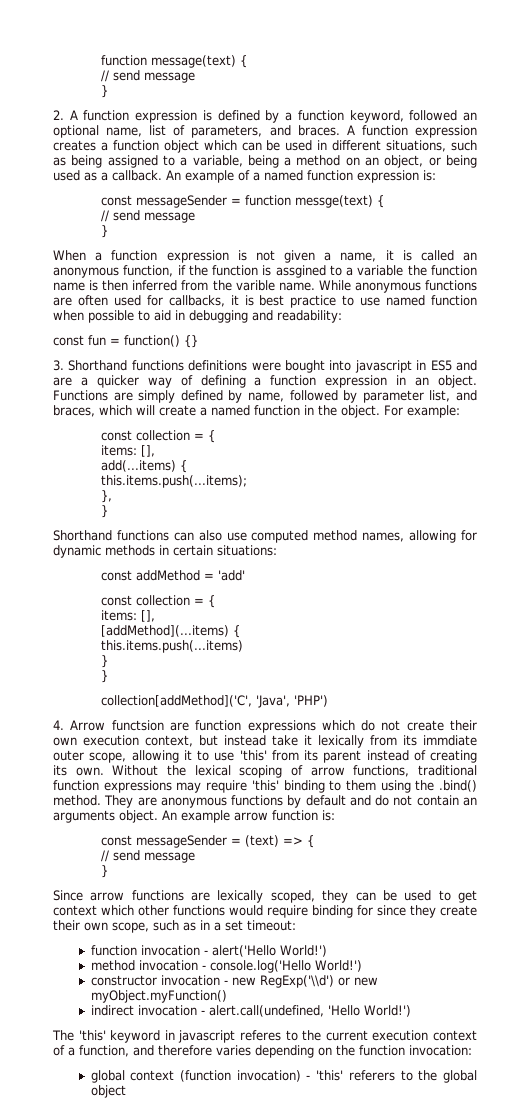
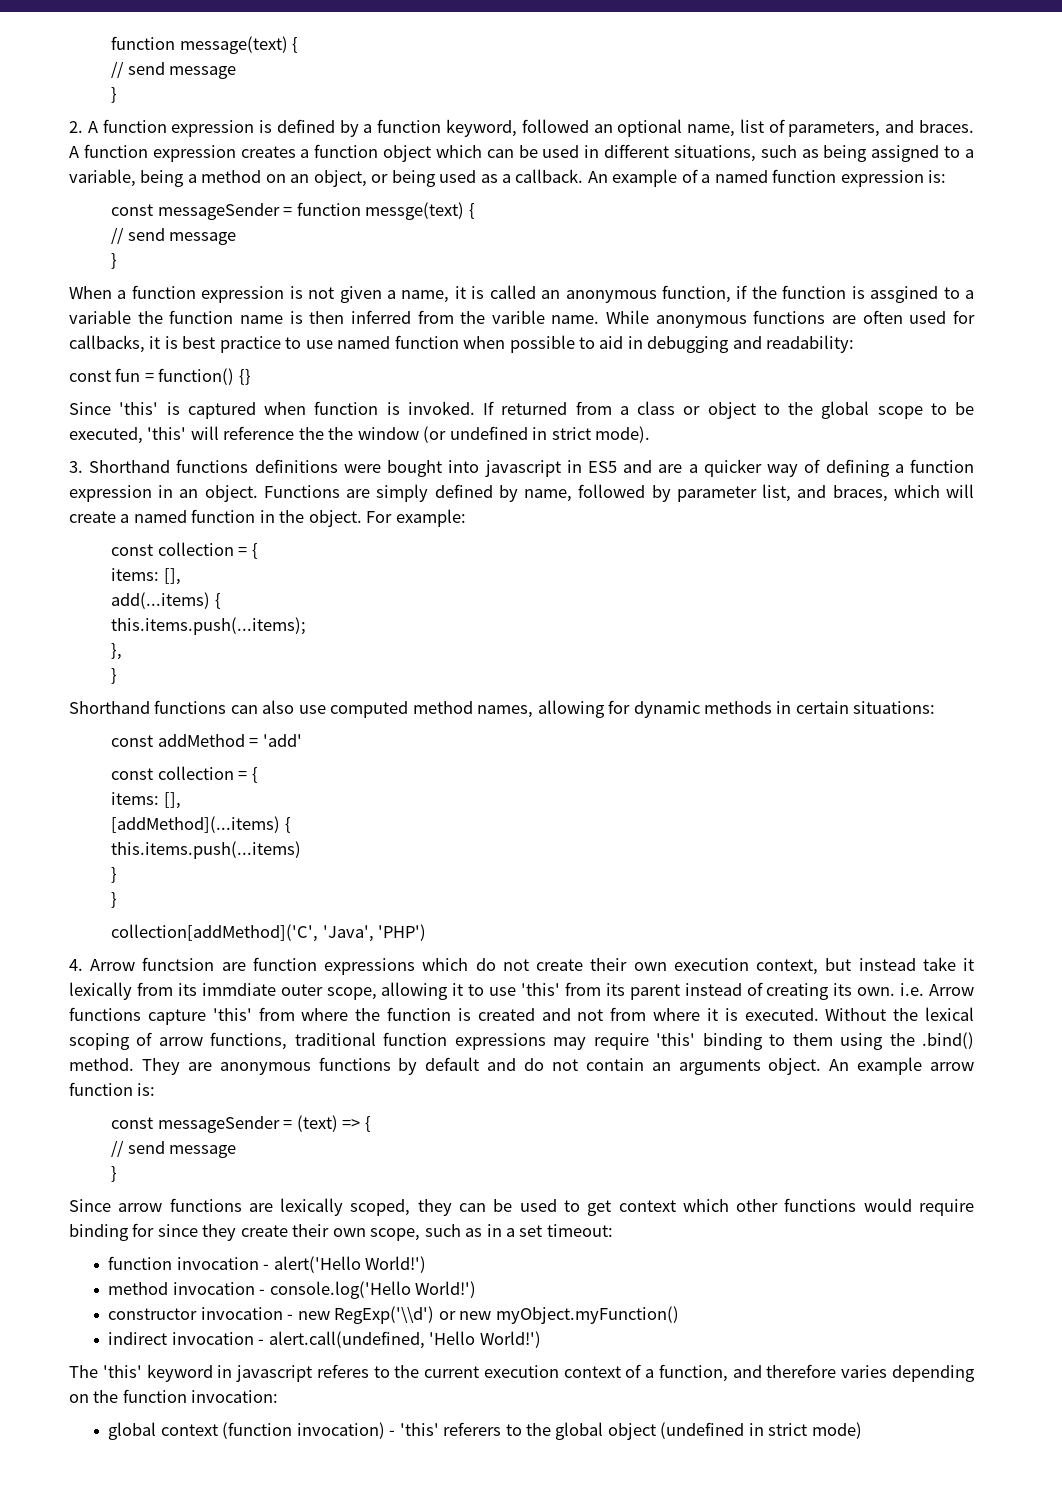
(198, 341) none -> [69,401,974,419] [69,426,651,444] // Since 'this' is captured when function is invoked. If returned from a class or object to the global scope to be executed, 'this' will reference the the window (or undefined in strict mode).
(104, 771) none -> [900,983,974,996] [69,1007,819,1025] i.e. Arrow functions capture 'this' from where the function is created and not from where it is executed.
(126, 1091) none -> [660,1422,862,1439] (undefined in strict mode)

